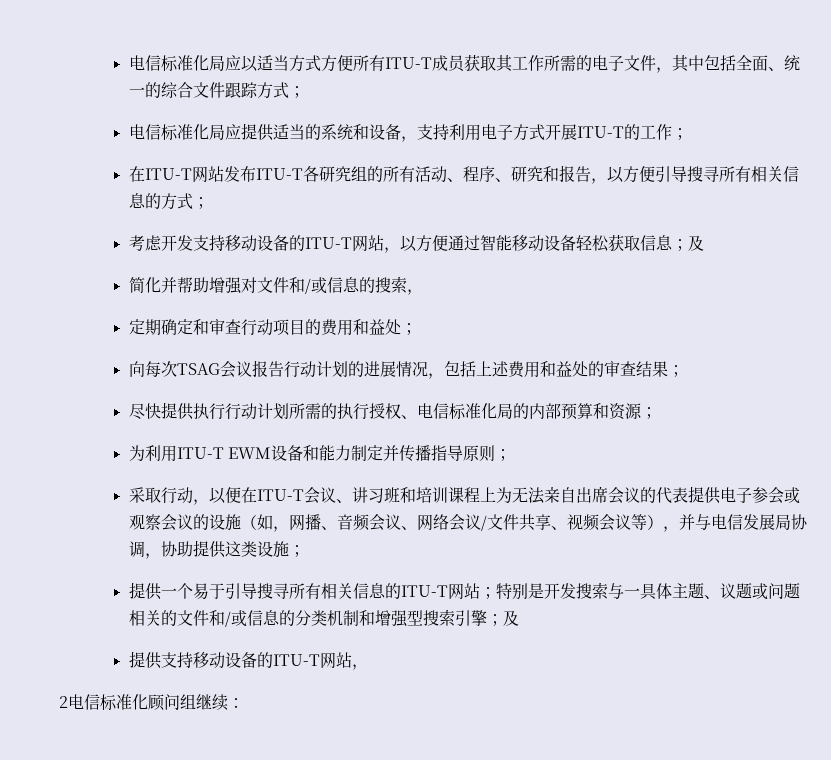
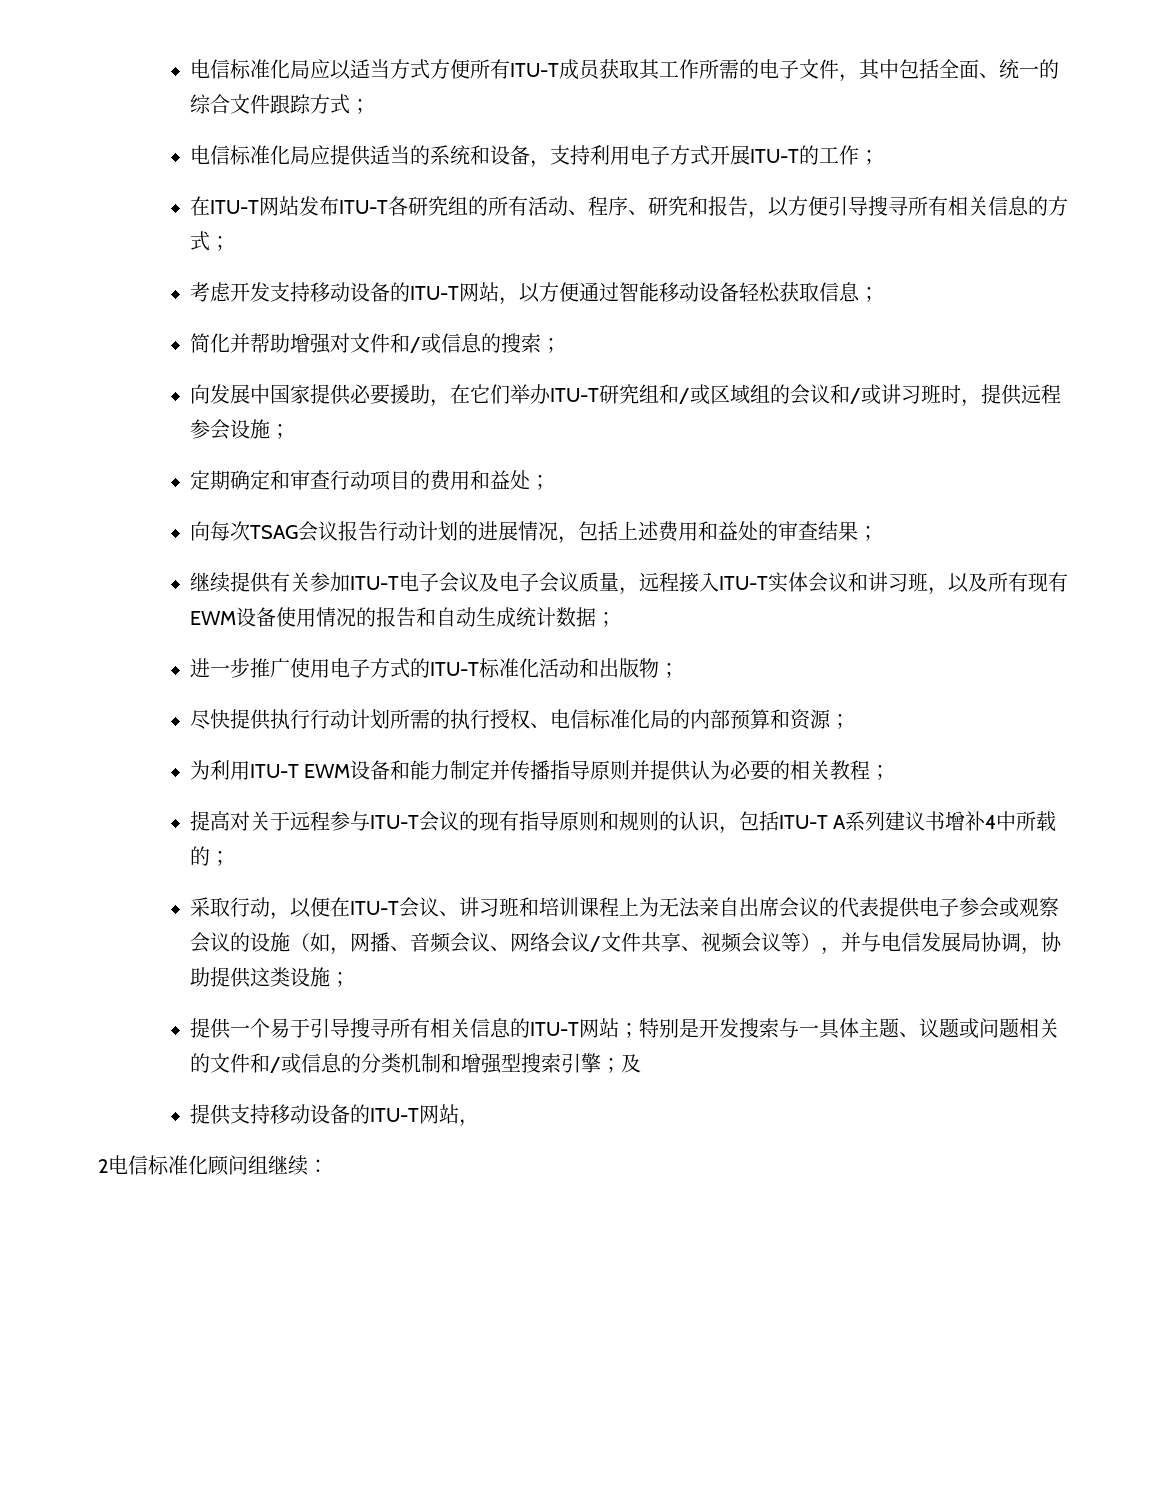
[687,235,704,251] 及 -> (879, 294) none
[406,289,423,295] ， -> [540,338,561,353] [189,384,1061,407] [189,419,290,440] ； // 向发展中国家提供必要援助，在它们举办ITU-T研究组和/或区域组的会议和/或讲习班时，提供远程参会设施；
(684, 371) none -> [189,572,1068,595] [189,607,616,628] [189,658,679,678] // 继续提供有关参加ITU-T电子会议及电子会议质量，远程接入ITU-T实体会议和讲习班，以及所有现有EWM设备使用情况的报告和自动生成统计数据； // 进一步推广使用电子方式的ITU-T标准化活动和出版物；
(496, 453) none -> [630,760,891,781] [189,811,1057,834] [189,846,210,866] 并提供认为必要的相关教程； // 提高对关于远程参与ITU-T会议的现有指导原则和规则的认识，包括ITU-T A系列建议书增补4中所载的

